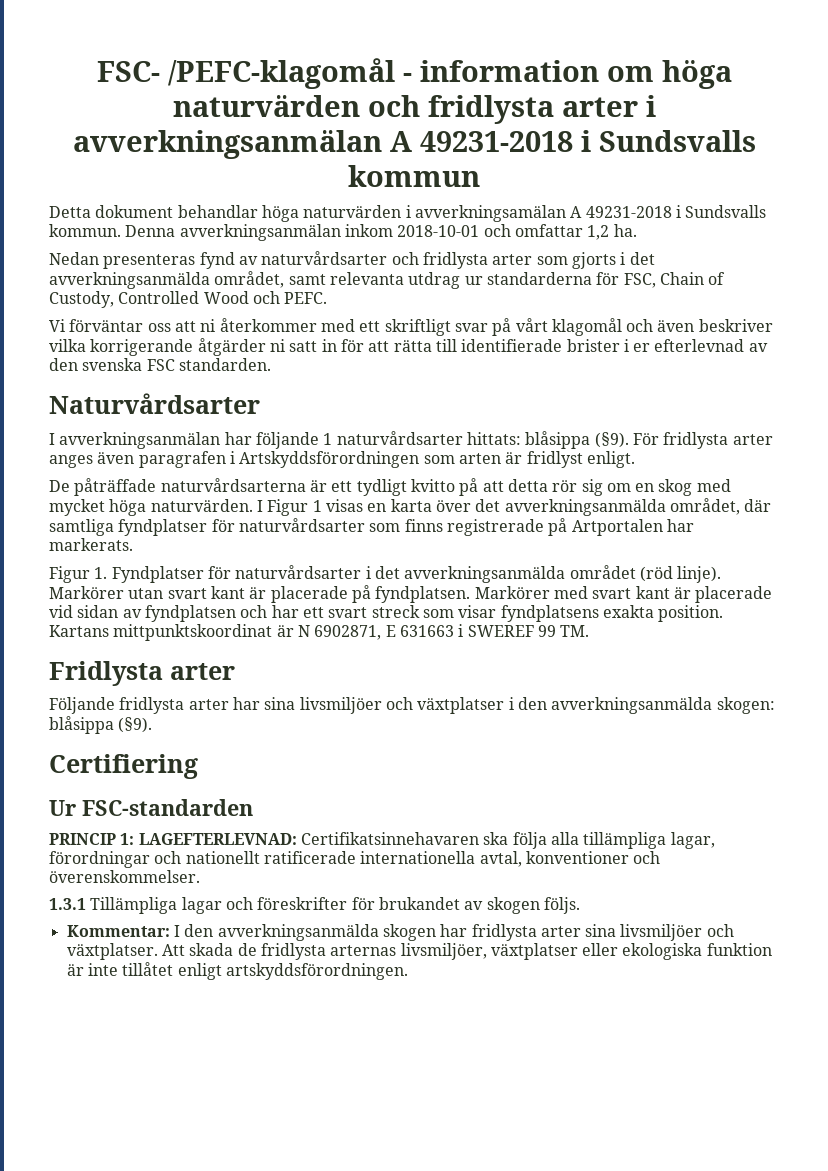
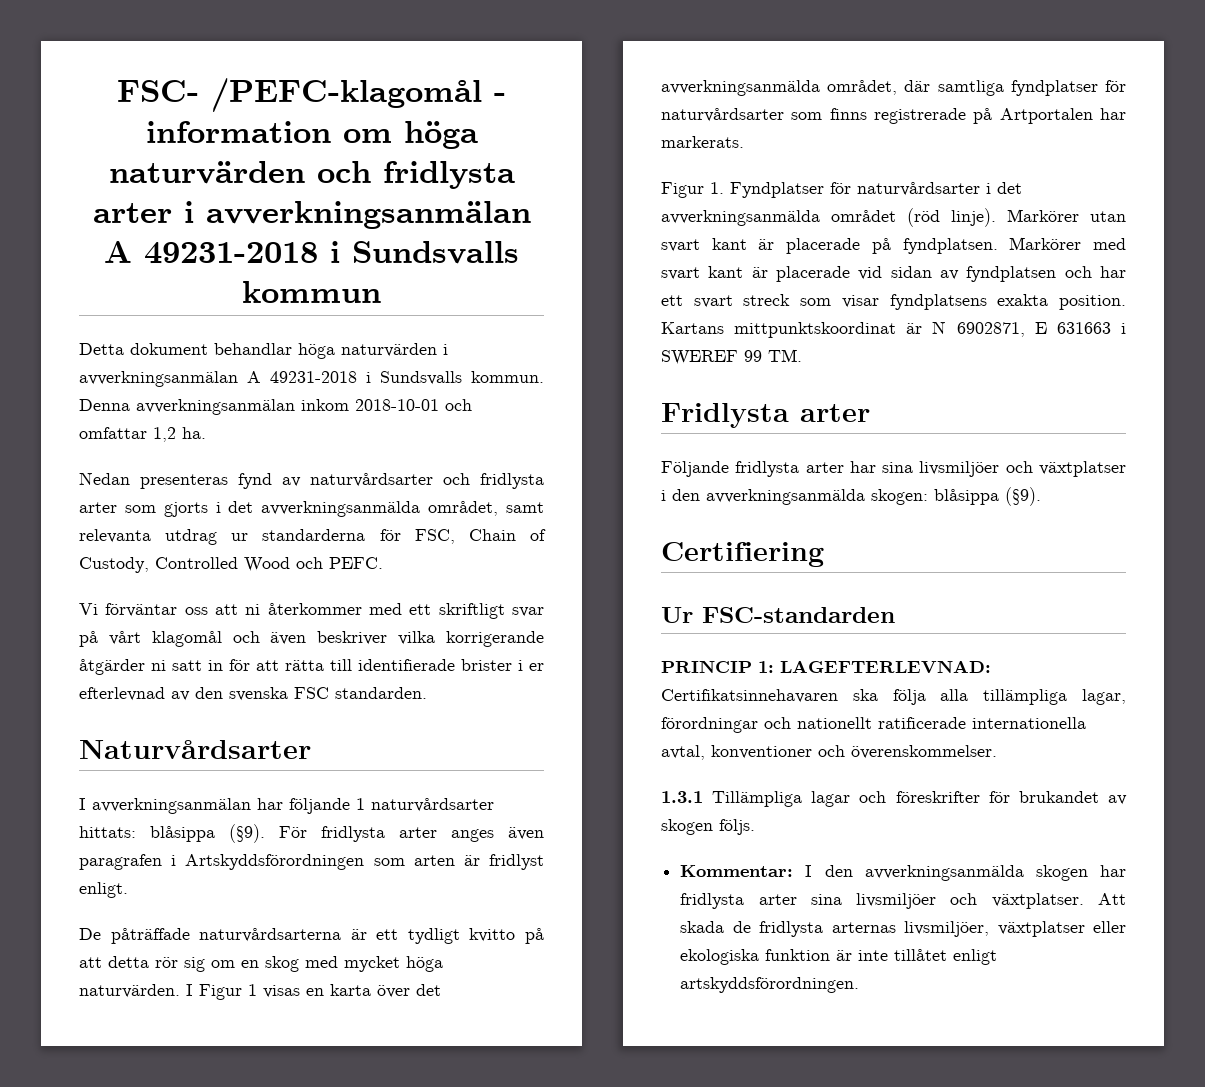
[414,205,566,222] avverkningsamälan -> [79,371,238,387] avverkningsanmälan

